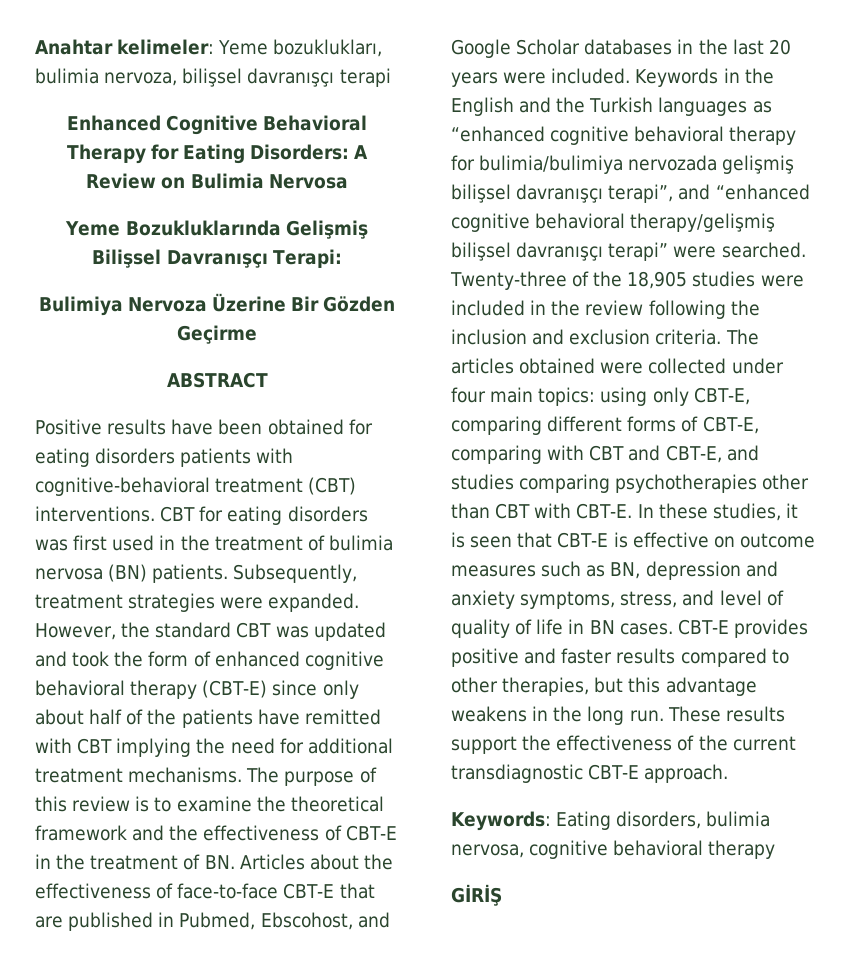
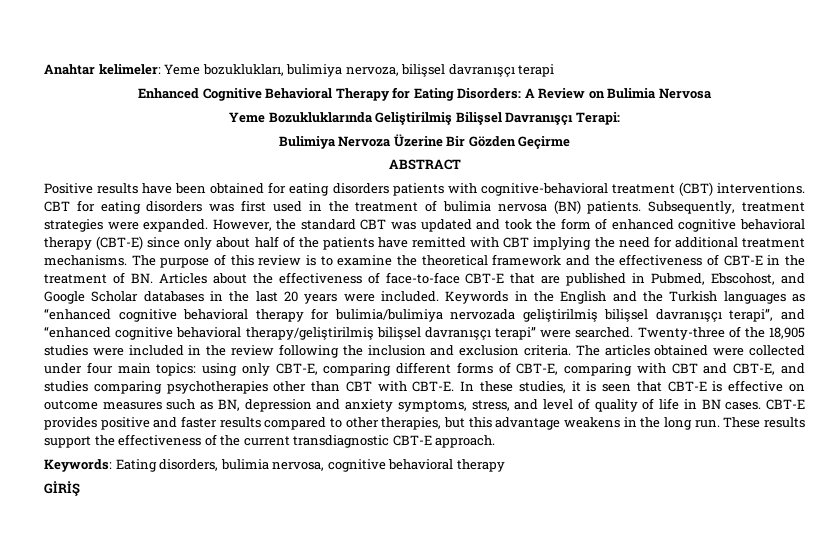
[35,68,99,84] bulimia -> [286,64,343,77] bulimiya
[285,220,368,239] Gelişmiş -> [375,112,453,125] Geliştirilmiş
[722,155,795,174] gelişmiş -> [522,309,598,322] geliştirilmiş
[630,213,776,232] therapy/gelişmiş -> [245,327,374,340] therapy/geliştirilmiş

